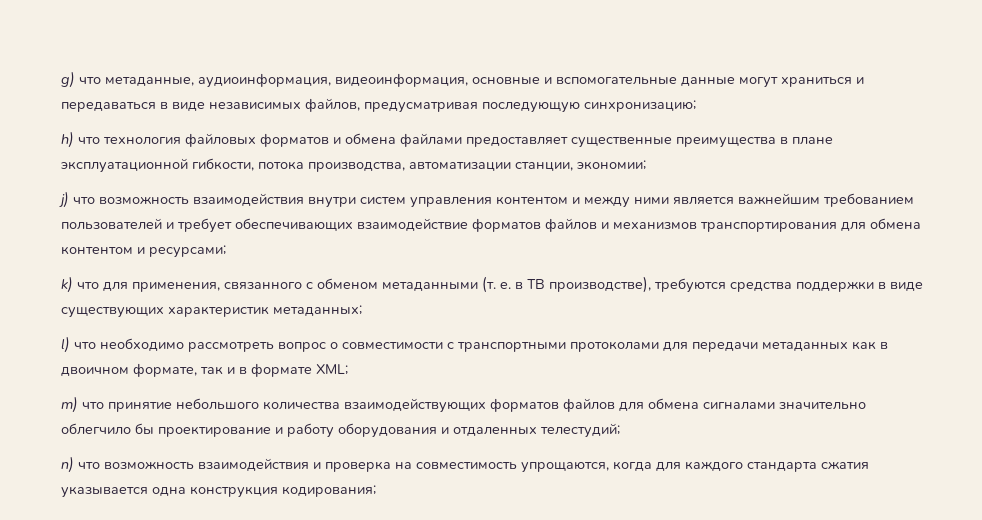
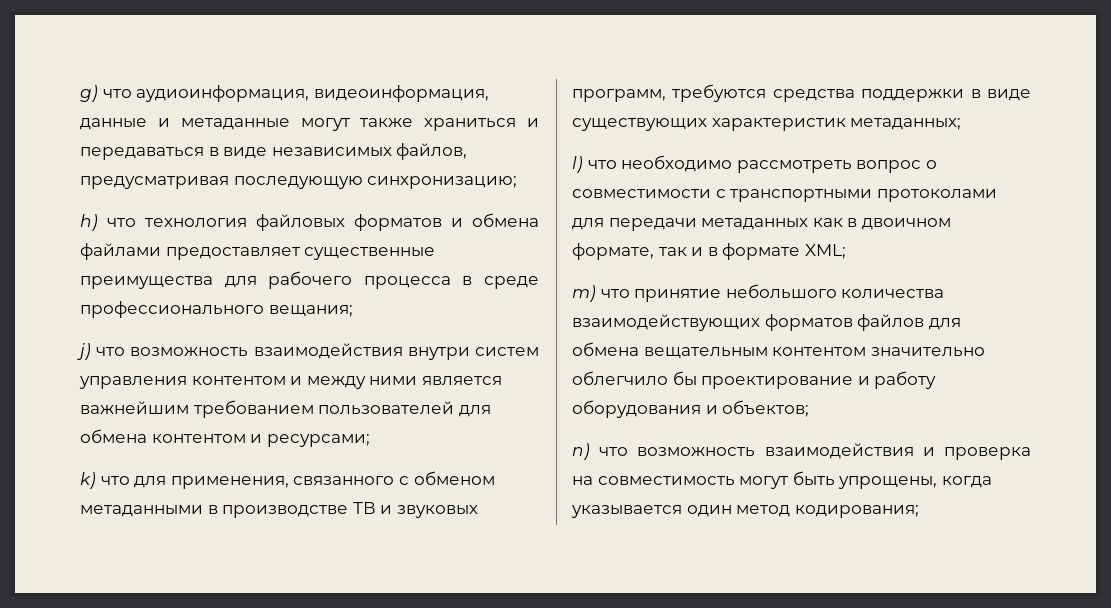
[105,77,194,86] метаданные, -> (132, 93) none
[472,77,778,88] основные и вспомогательные данные могут -> [80,118,414,131] данные и метаданные могут также
[780,137,833,145] [61,158,646,173] в плане эксплуатационной гибкости, потока производства, автоматизации станции, экономии; -> [224,271,539,289] [80,301,353,318] для рабочего процесса в среде профессионального вещания;
[166,218,837,233] и требует обеспечивающих взаимодействие форматов файлов и механизмов транспортирования -> (455, 408) none
[482,276,651,293] (т. е. в ТВ производстве), -> [207,502,478,518] [572,89,666,102] в производстве ТВ и звуковых программ,
[703,402,775,410] сигналами -> [643,347,867,358] вещательным контентом
[453,423,620,438] отдаленных телестудий; -> [722,400,810,417] объектов;
[521,461,869,473] [61,486,278,498] упрощаются, когда для каждого стандарта сжатия указывается одна конструкция -> [739,471,992,489] [571,505,791,518] могут быть упрощены, когда указывается один метод

